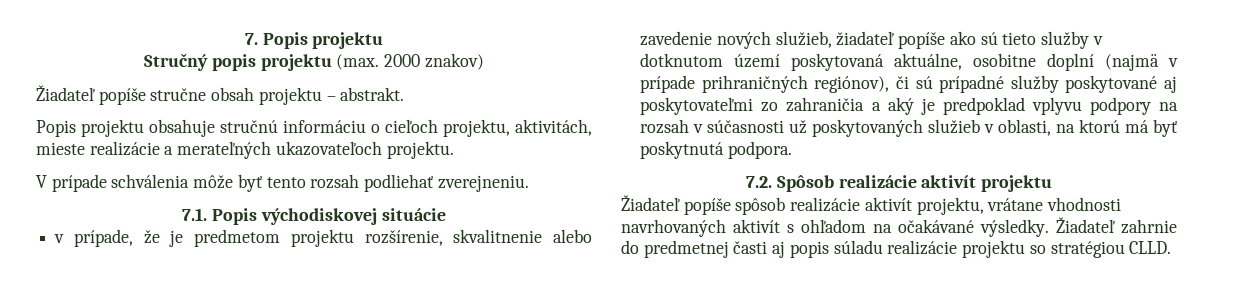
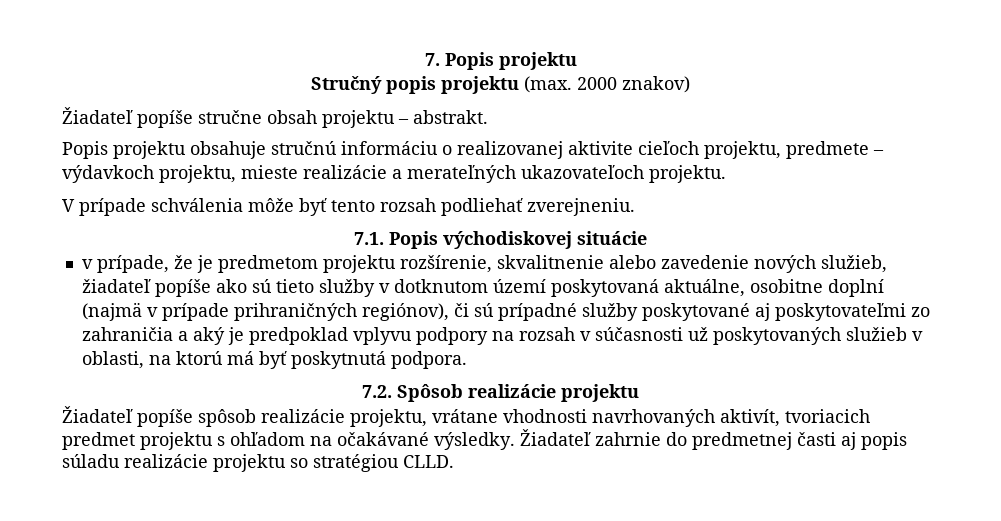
[385,119,592,137] cieľoch projektu, aktivitách, -> [457,141,884,159] [62,165,236,183] realizovanej aktivite cieľoch projektu, predmete – výdavkoch projektu,
[921,175,977,188] aktivít -> (556, 391) none
[864,197,912,211] aktivít -> (345, 416) none
[733,219,780,233] aktivít -> [720,409,870,427] [62,432,213,450] aktivít, tvoriacich predmet projektu

